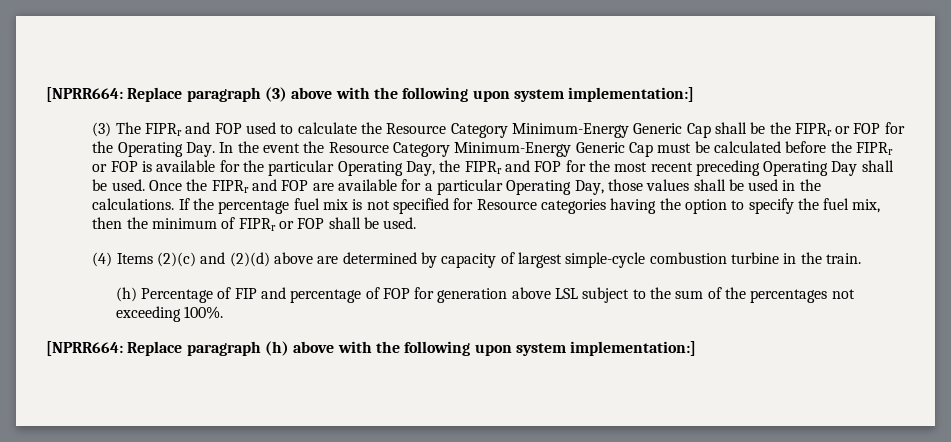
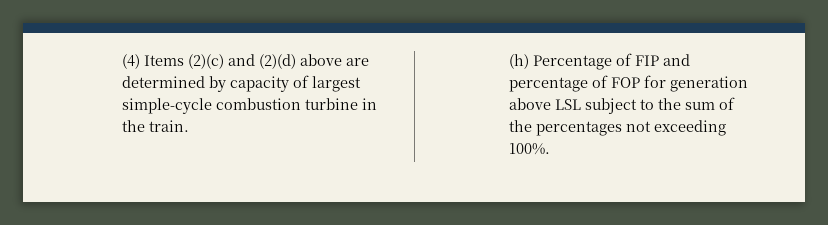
[46,87,695,102] [92,122,905,138] [92,141,893,157] [92,160,894,176] [92,179,821,195] [92,198,881,214] [92,217,417,231] [NPRR664: Replace paragraph (3) above with the following upon system implementation:] // (3) The FIPRr and FOP used to calculate the Resource Category Minimum-Energy Generic Cap shall be the FIPRr or FOP for the Operating Day. In the event the Resource Category Minimum-Energy Generic Cap must be calculated before the FIPRr or FOP is available for the particular Operating Day, the FIPRr and FOP for the most recent preceding Operating Day shall be used. Once the FIPRr and FOP are available for a particular Operating Day, those values shall be used in the calculations. If the percentage fuel mix is not specified for Resource categories having the option to specify the fuel mix, then the minimum of FIPRr or FOP shall be used. // -> (122, 61) none
[46,341,697,356] // [NPRR664: Replace paragraph (h) above with the following upon system implementation:] -> (551, 149) none

